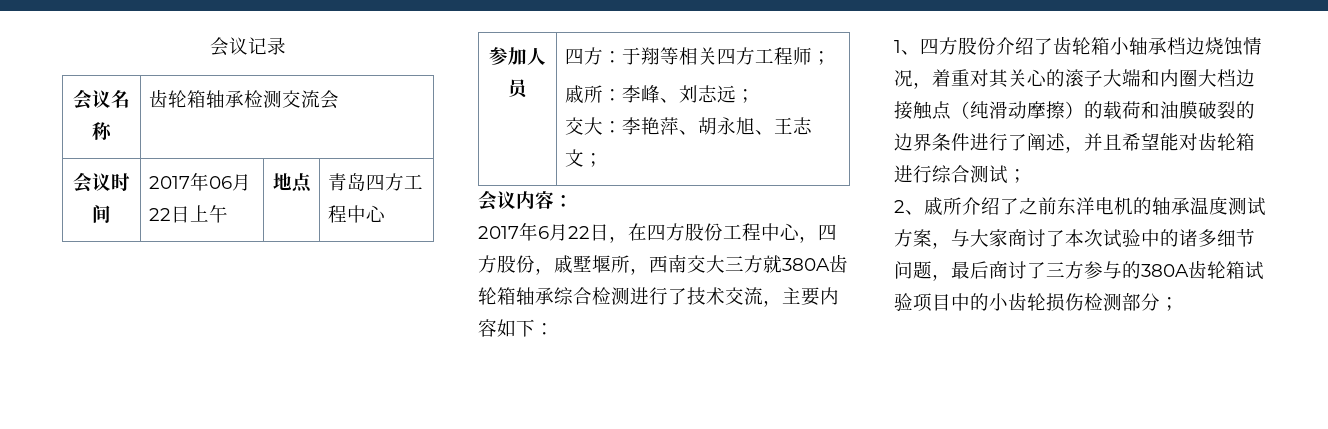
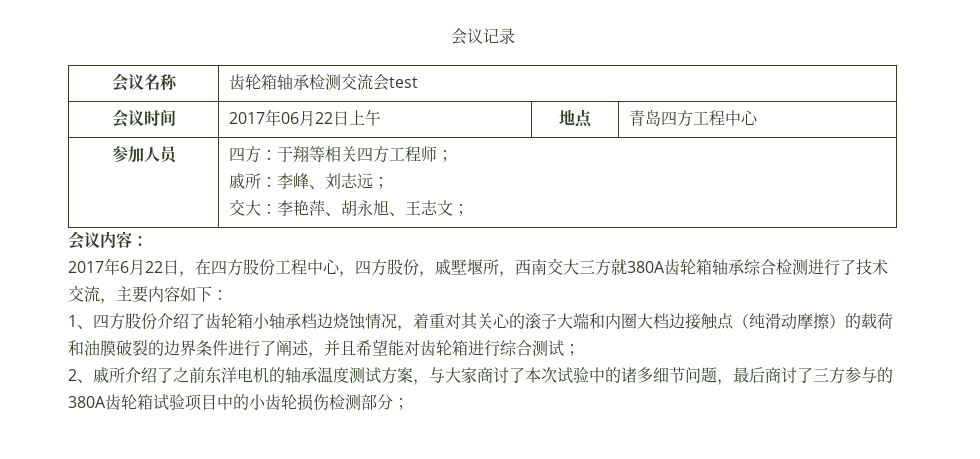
(340, 99) none -> [388,77,418,88] test

